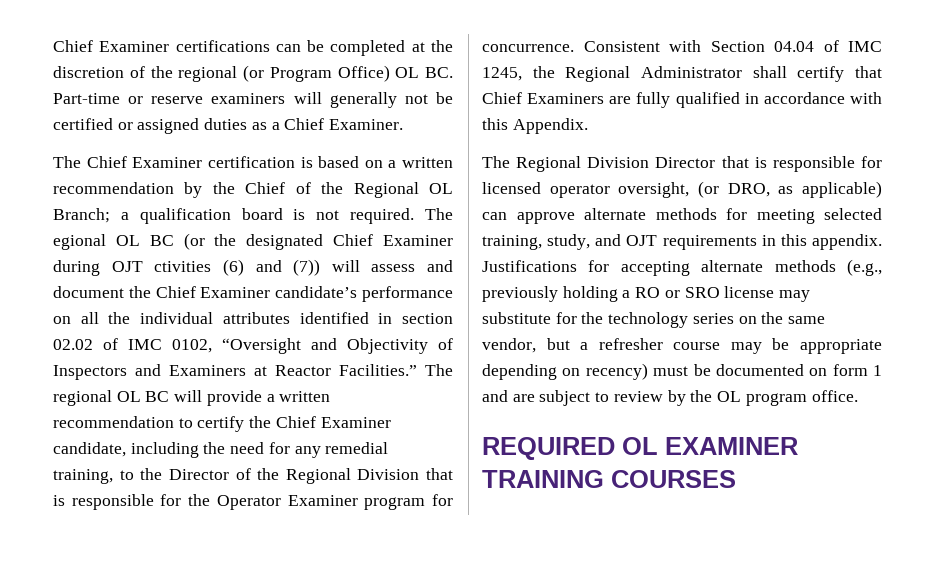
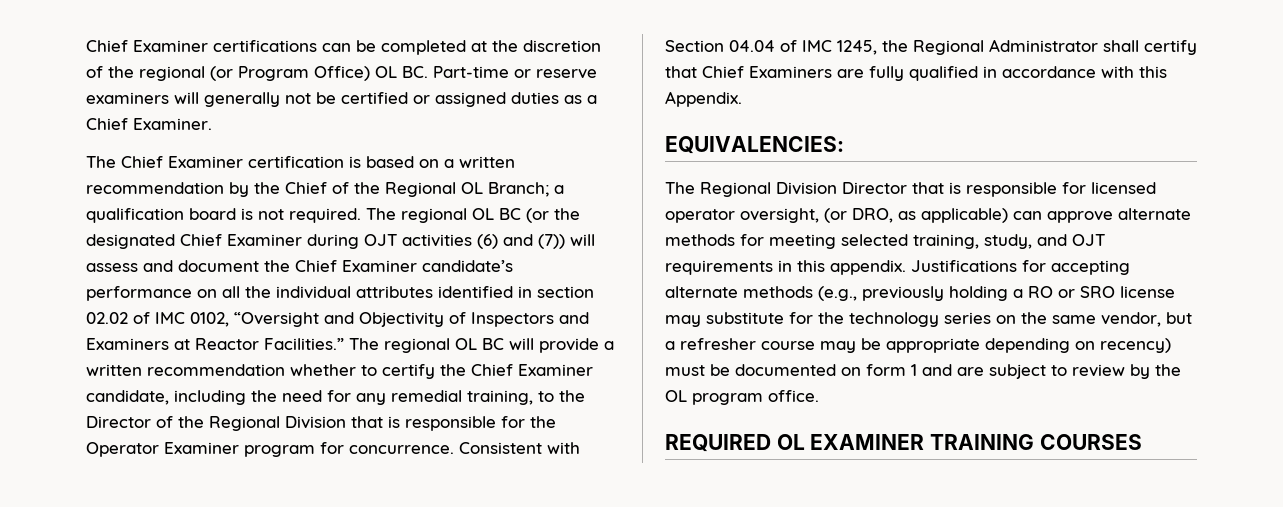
[53,234,106,250] egional -> [401,208,467,223] regional
[154,261,212,272] ctivities -> [402,234,472,247] activities
(174, 422) none -> [290,364,356,376] whether
(588, 126) none -> [665,136,844,154] // EQUIVALENCIES:

